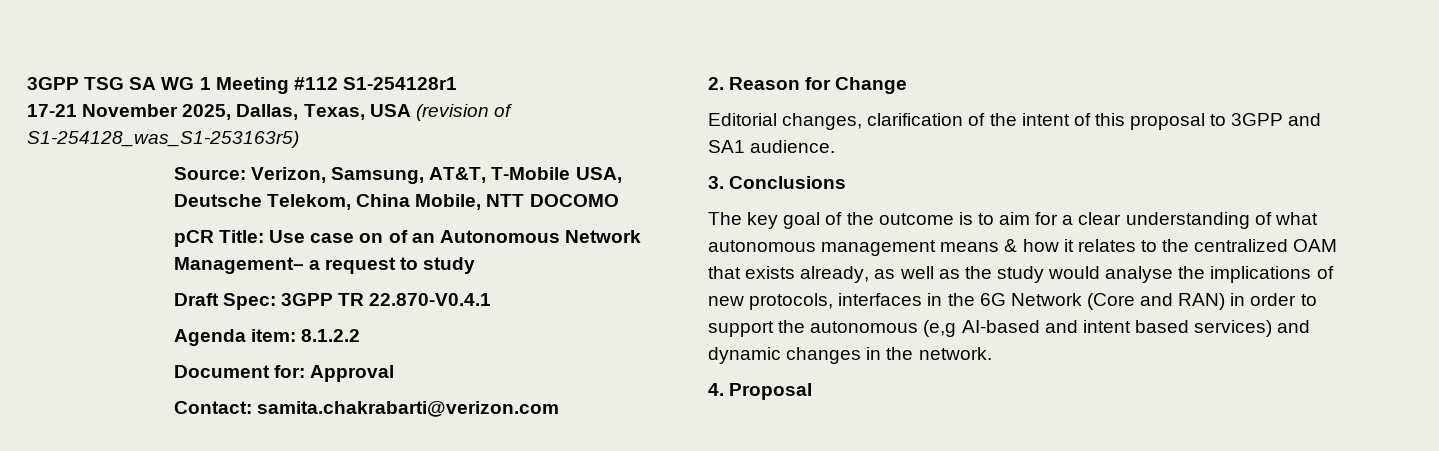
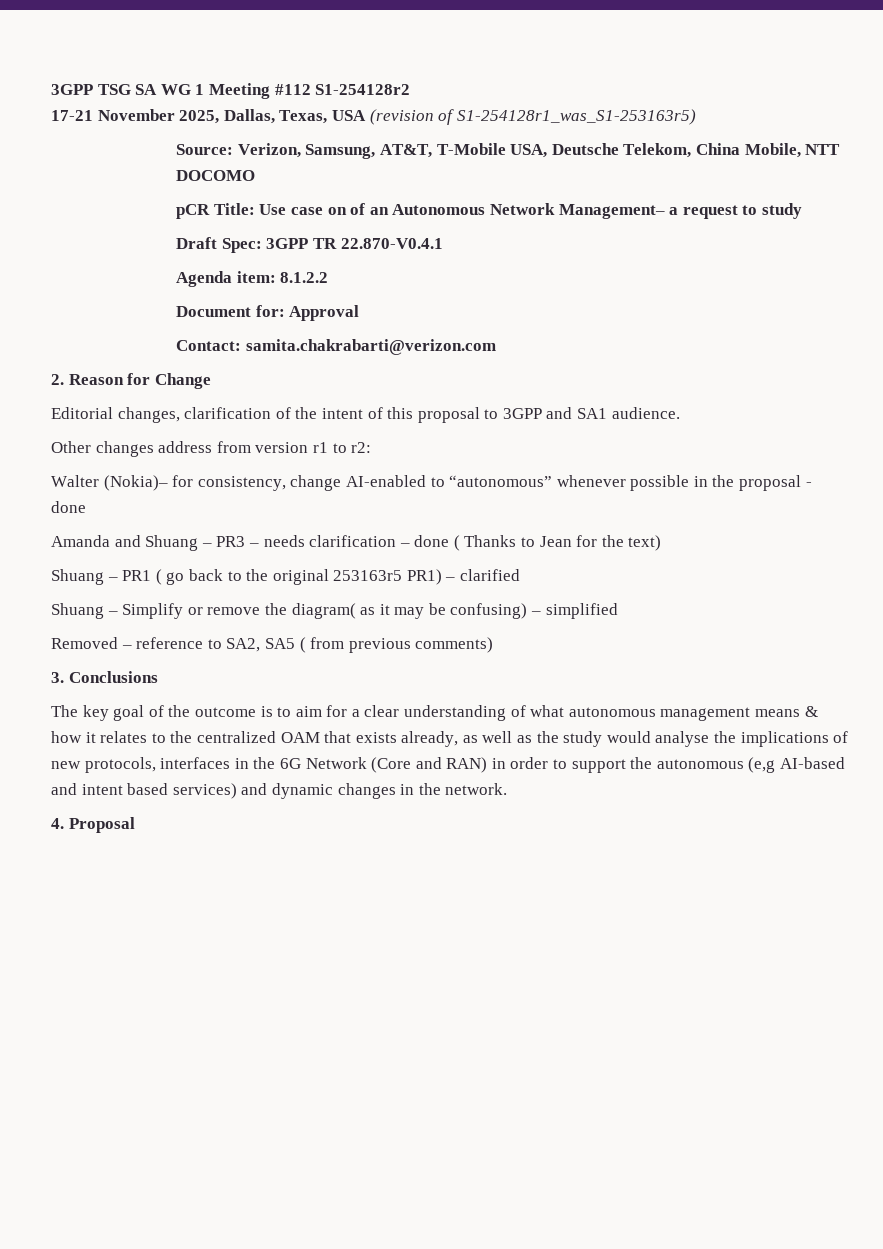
[342,77,457,90] S1-254128r1 -> [315,84,411,95] S1-254128r2
[27,131,299,148] S1-254128_was_S1-253163r5) -> [456,109,696,125] S1-254128r1_was_S1-253163r5)
(836, 146) none -> [51,441,372,457] [51,475,812,491] [51,501,86,513] [51,535,662,551] [51,569,521,585] [51,603,618,619] [51,637,494,653] // Other changes address from version r1 to r2: // Walter (Nokia)– for consistency, change AI-enabled to “autonomous” whenever possible in the proposal - done // Amanda and Shuang – PR3 – needs clarification – done ( Thanks to Jean for the text) // Shuang – PR1 ( go back to the original 253163r5 PR1) – clarified // Shuang – Simplify or remove the diagram( as it may be confusing) – simplified // Removed – reference to SA2, SA5 ( from previous comments)

